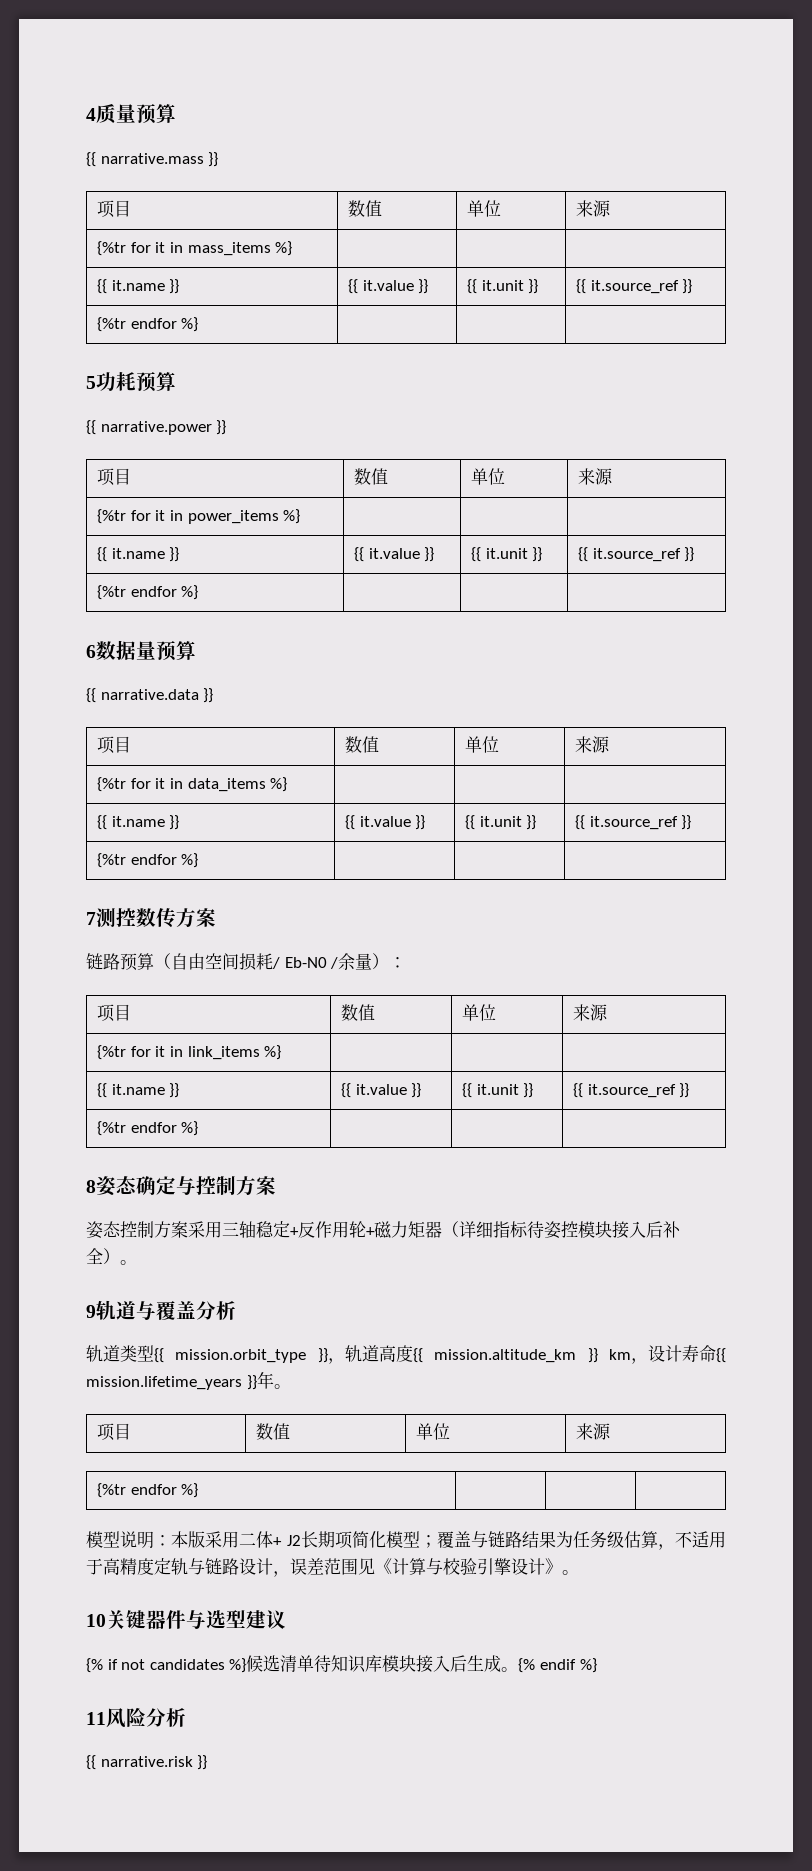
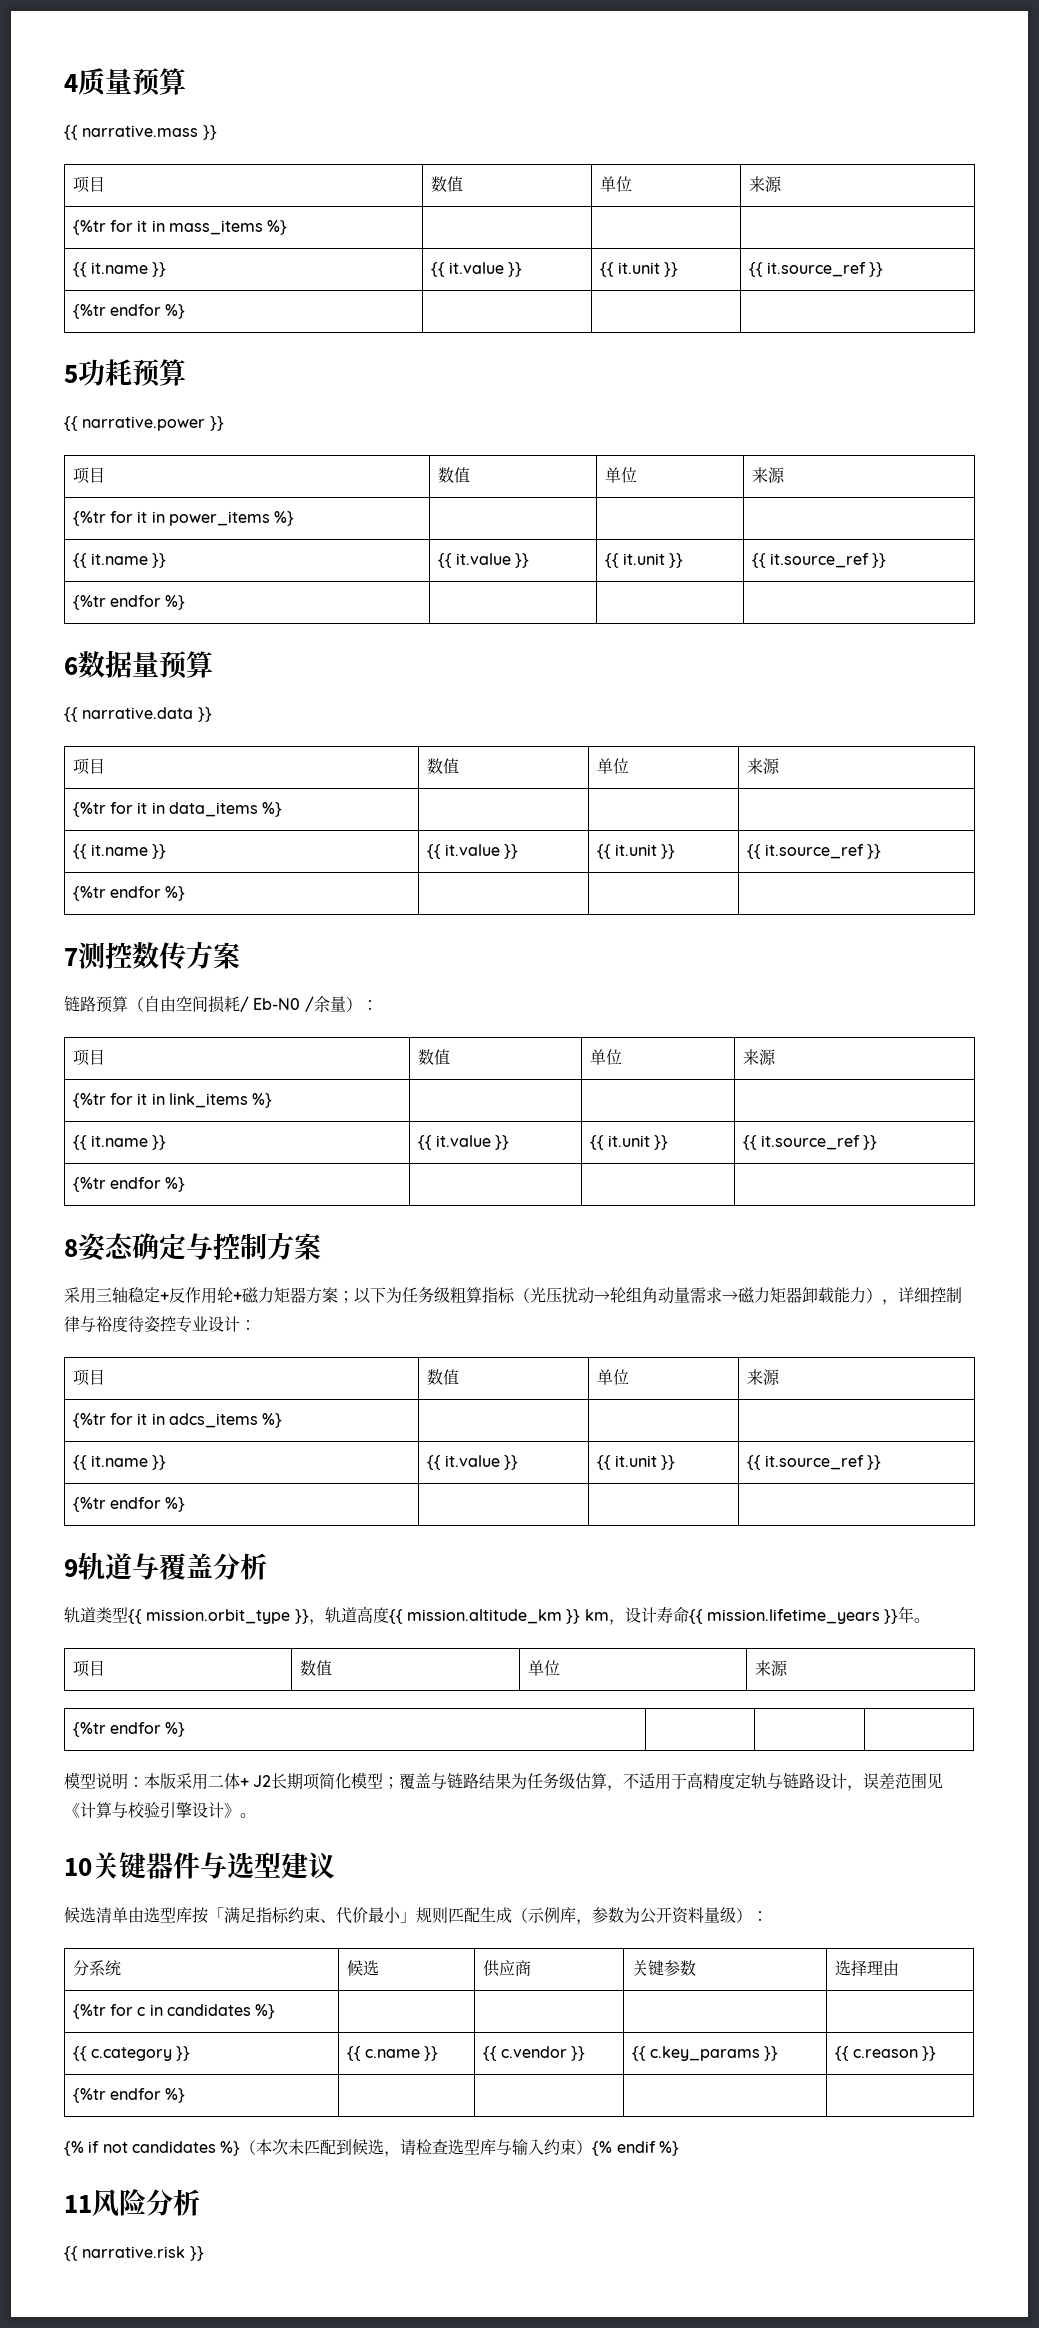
[86,1221,188,1239] 姿态控制方案 -> (321, 1246) none
[442,1221,680,1239] [86,1248,137,1265] （详细指标待姿控模块接入后补全）。 -> [306,1287,962,1305] [64,1316,256,1333] [72,1369,105,1386] [426,1369,459,1385] [596,1369,629,1385] [746,1369,780,1385] [72,1413,283,1428] [72,1455,167,1470] [426,1455,519,1470] [596,1455,676,1470] [746,1455,882,1470] [72,1497,186,1512] 方案；以下为任务级粗算指标（光压扰动→轮组角动量需求→磁力矩器卸载能力），详细控制律与裕度待姿控专业设计： // 项目 | 数值 | 单位 | 来源 // {%tr for it in adcs_items %} | | | // {{ it.name }} | {{ it.value }} | {{ it.unit }} | {{ it.source_ref }} // {%tr endfor %} | | |
(286, 1619) none -> [64,1907,768,1925] [72,1960,121,1976] [346,1960,379,1976] [482,1960,531,1977] [631,1960,696,1976] [834,1960,899,1976] [72,2004,276,2019] [72,2046,191,2061] [346,2046,439,2061] [482,2046,586,2061] [631,2046,779,2061] [834,2046,937,2061] [72,2088,186,2103] // 候选清单由选型库按「满足指标约束、代价最小」规则匹配生成（示例库，参数为公开资料量级）： // 分系统 | 候选 | 供应商 | 关键参数 | 选择理由 // {%tr for c in candidates %} | | | | // {{ c.category }} | {{ c.name }} | {{ c.vendor }} | {{ c.key_params }} | {{ c.reason }} // {%tr endfor %} | | | |
[246,1655,519,1673] 候选清单待知识库模块接入后生成。 -> [240,2139,593,2157] （本次未匹配到候选，请检查选型库与输入约束）

